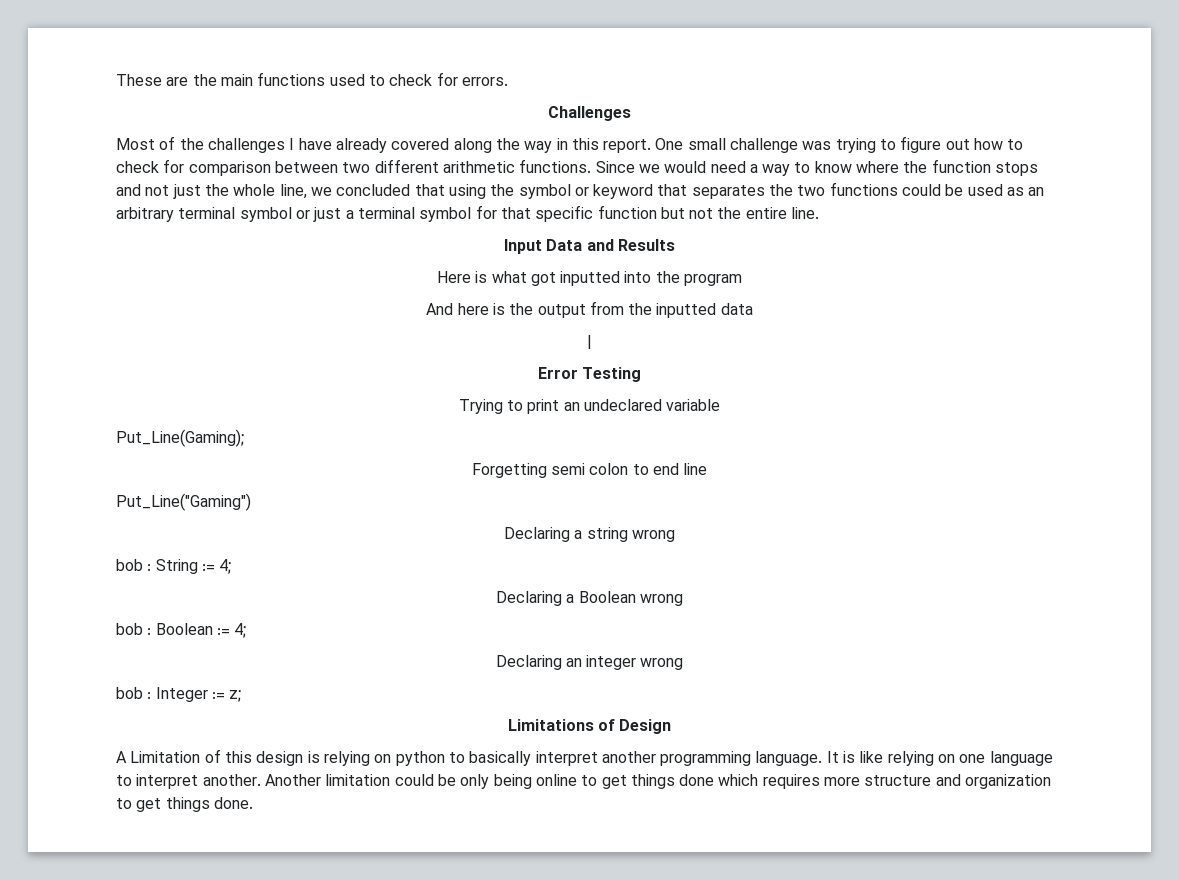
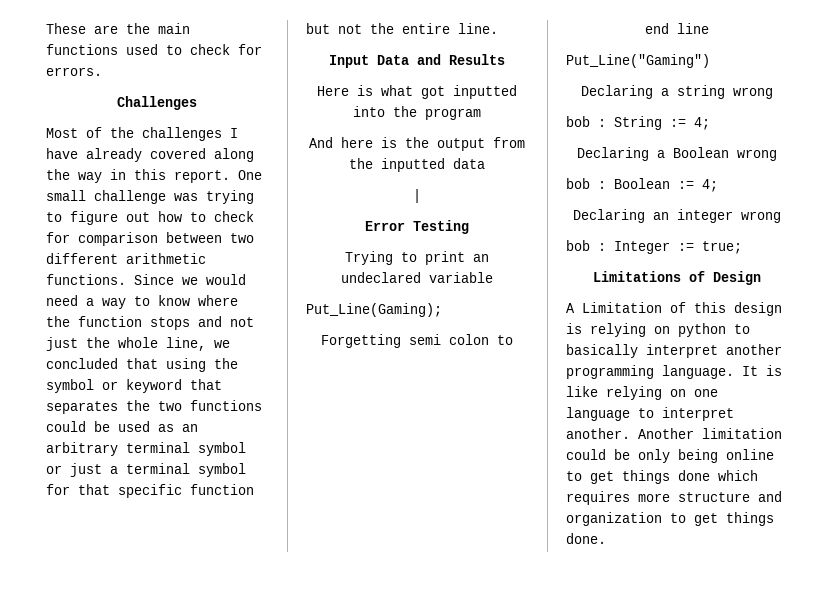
[229,690,242,702] z; -> [702,241,742,254] true;

